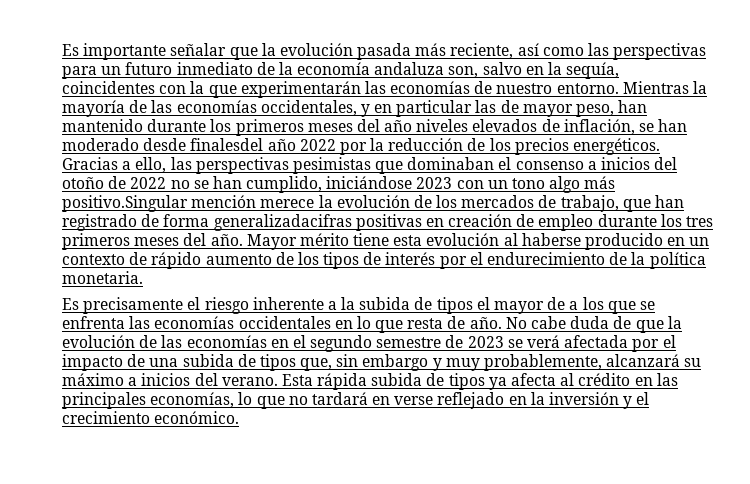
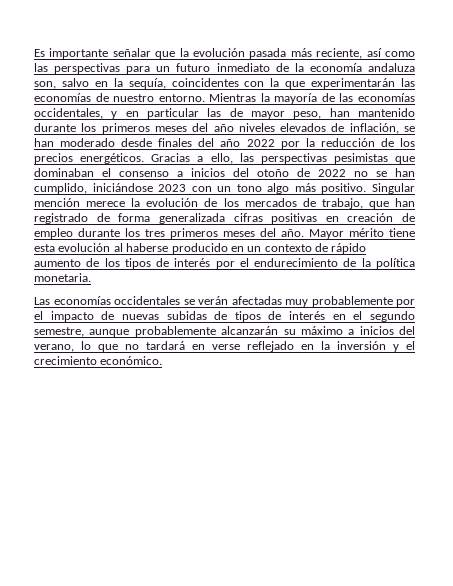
[190,138,264,151] finalesdel -> [158,138,215,147] finales del
[62,195,188,212] positivo.Singular -> [321,183,415,194] positivo. Singular
[213,214,352,231] generalizadacifras -> [158,213,263,224] generalizada cifras
[62,297,655,314] [62,316,682,333] [62,335,676,352] [62,354,681,371] Es precisamente el riesgo inherente a la subida de tipos el mayor de a los que se enfrenta las economías occidentales en lo que resta de año. No cabe duda de que la evolución de las economías en el segundo semestre de 2023 se verá afectada por el impacto de una subida de tipos que, sin embargo y muy probablemente, alcanzará -> [34,296,415,307] [34,311,415,322] [34,326,279,337] Las economías occidentales se verán afectadas muy probablemente por el impacto de nuevas subidas de tipos de interés en el segundo semestre, aunque probablemente alcanzarán
[221,373,678,390] [62,392,235,409] verano. Esta rápida subida de tipos ya afecta al crédito en las principales economías, -> [34,344,74,352] verano,

